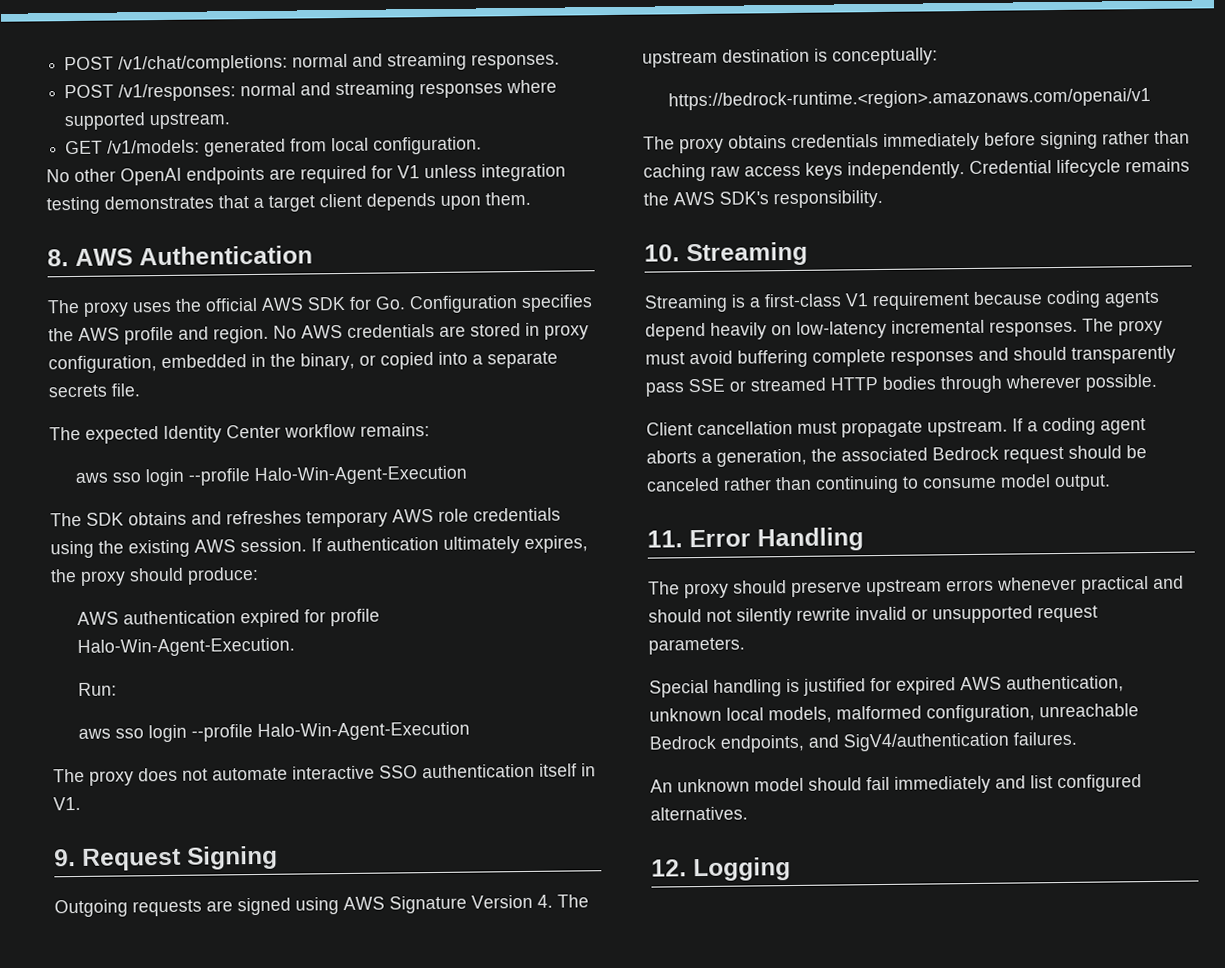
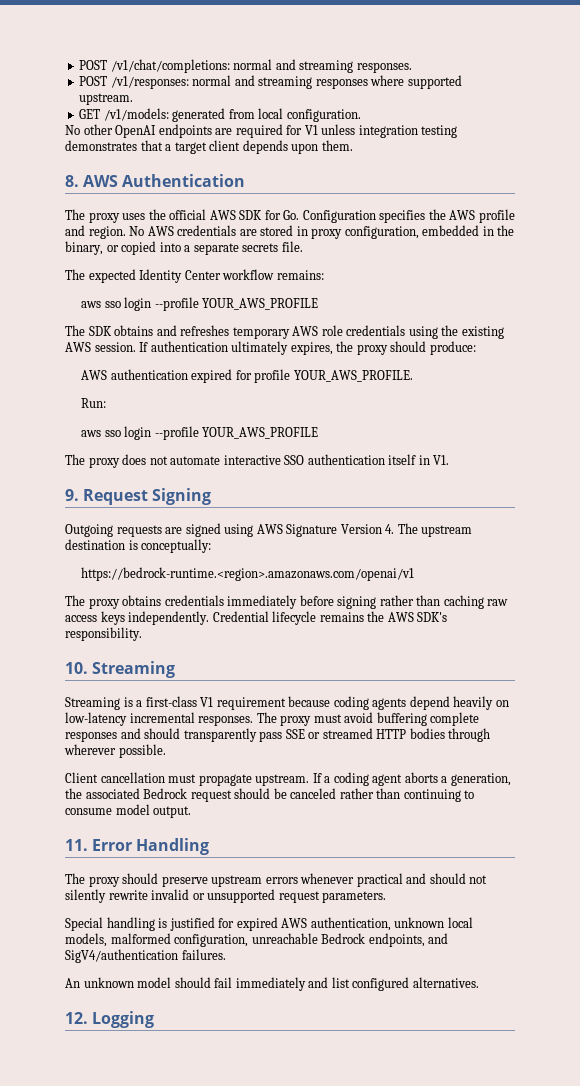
[254,465,468,485] Halo-Win-Agent-Execution -> [202,298,319,310] YOUR_AWS_PROFILE
[77,637,296,657] Halo-Win-Agent-Execution. -> [293,370,413,382] YOUR_AWS_PROFILE.
[257,721,471,741] Halo-Win-Agent-Execution -> [202,427,319,439] YOUR_AWS_PROFILE

